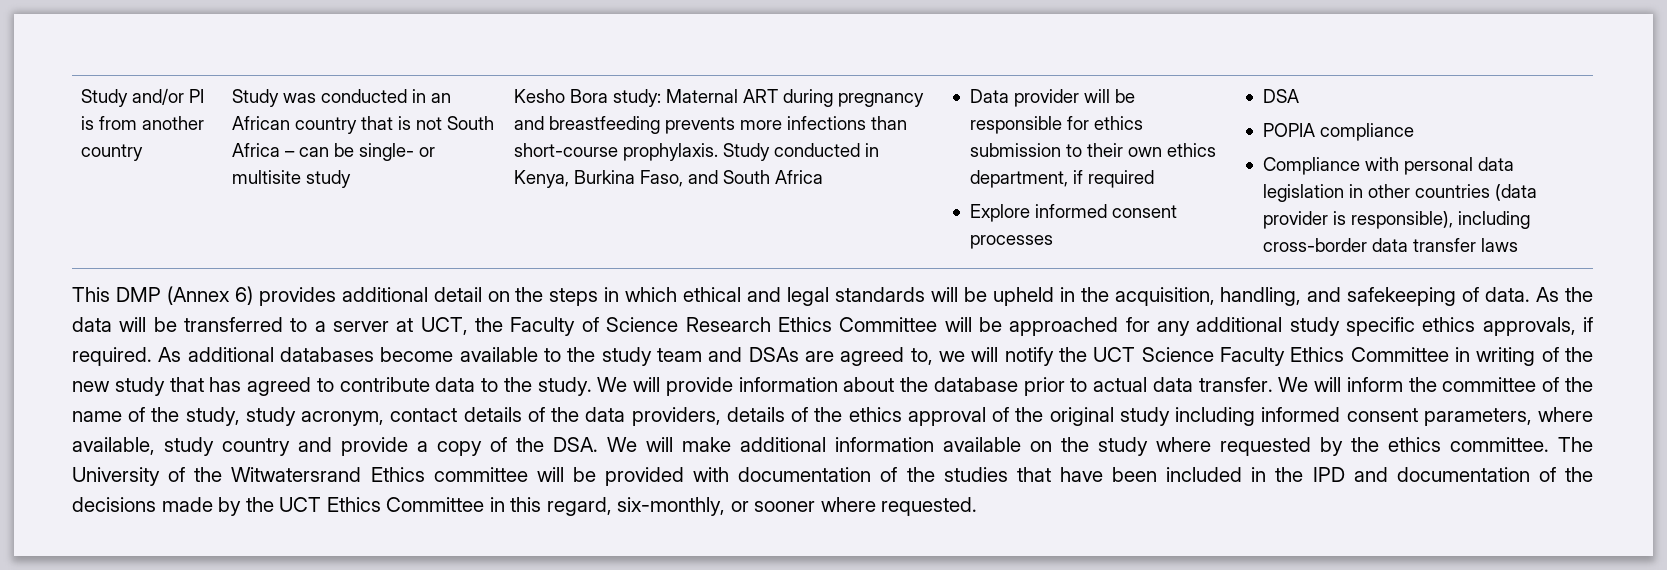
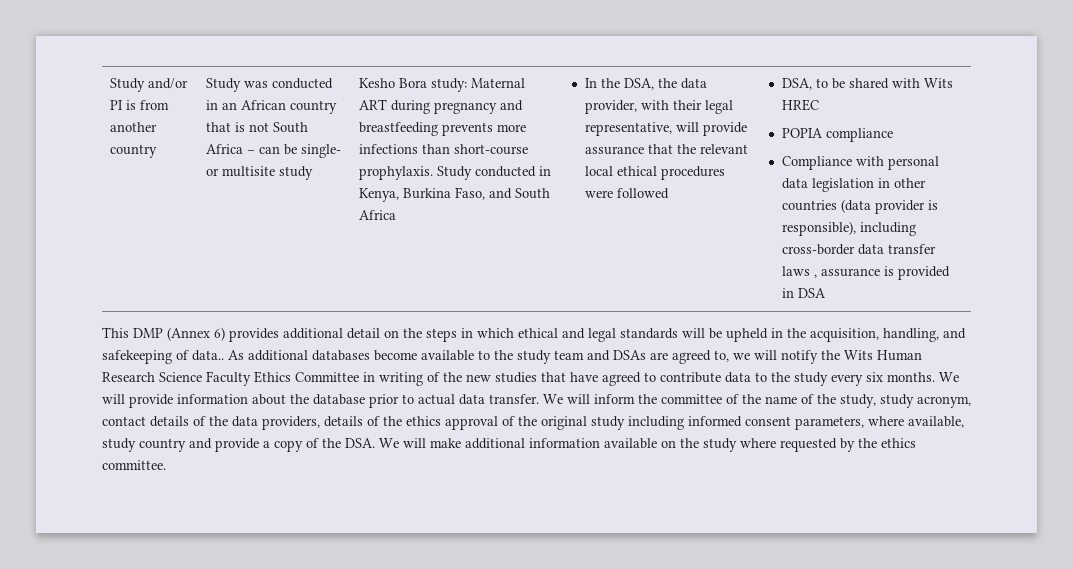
[969,89,1135,107] [969,116,1143,134] [969,143,1216,157] [969,170,1154,188] [969,204,1177,222] [969,235,1053,249] [1262,89,1299,103] Data provider will be responsible for ethics submission to their own ethics department, if required // Explore informed consent processes | DSA -> [584,78,707,90] [584,100,733,114] [584,122,747,136] [584,144,748,155] [584,166,725,180] [584,188,669,199] [781,78,953,90] [781,99,819,111] In the DSA, the data provider, with their legal representative, will provide assurance that the relevant local ethical procedures were followed | DSA, to be shared with Wits HREC
(1518, 245) none -> [813,266,950,280] [781,288,826,298] , assurance is provided in DSA
[1485,287,1593,302] [72,317,1593,336] [72,347,152,366] data. As the data will be transferred to a server at UCT, the Faculty of Science Research Ethics Committee will be approached for any additional study specific ethics approvals, if required. -> [192,350,224,361] data..
[1093,347,1136,362] UCT -> [844,350,922,361] [102,372,155,382] Wits Human Research
[114,377,242,396] study that has -> [495,372,598,383] studies that have
[537,377,592,396] study. -> [794,372,935,386] study every six months.
[1558,437,1593,452] [72,467,1593,486] [72,497,978,516] The University of the Witwatersrand Ethics committee will be provided with documentation of the studies that have been included in the IPD and documentation of the decisions made by the UCT Ethics Committee in this regard, six-monthly, or sooner where requested. -> (166, 465) none

